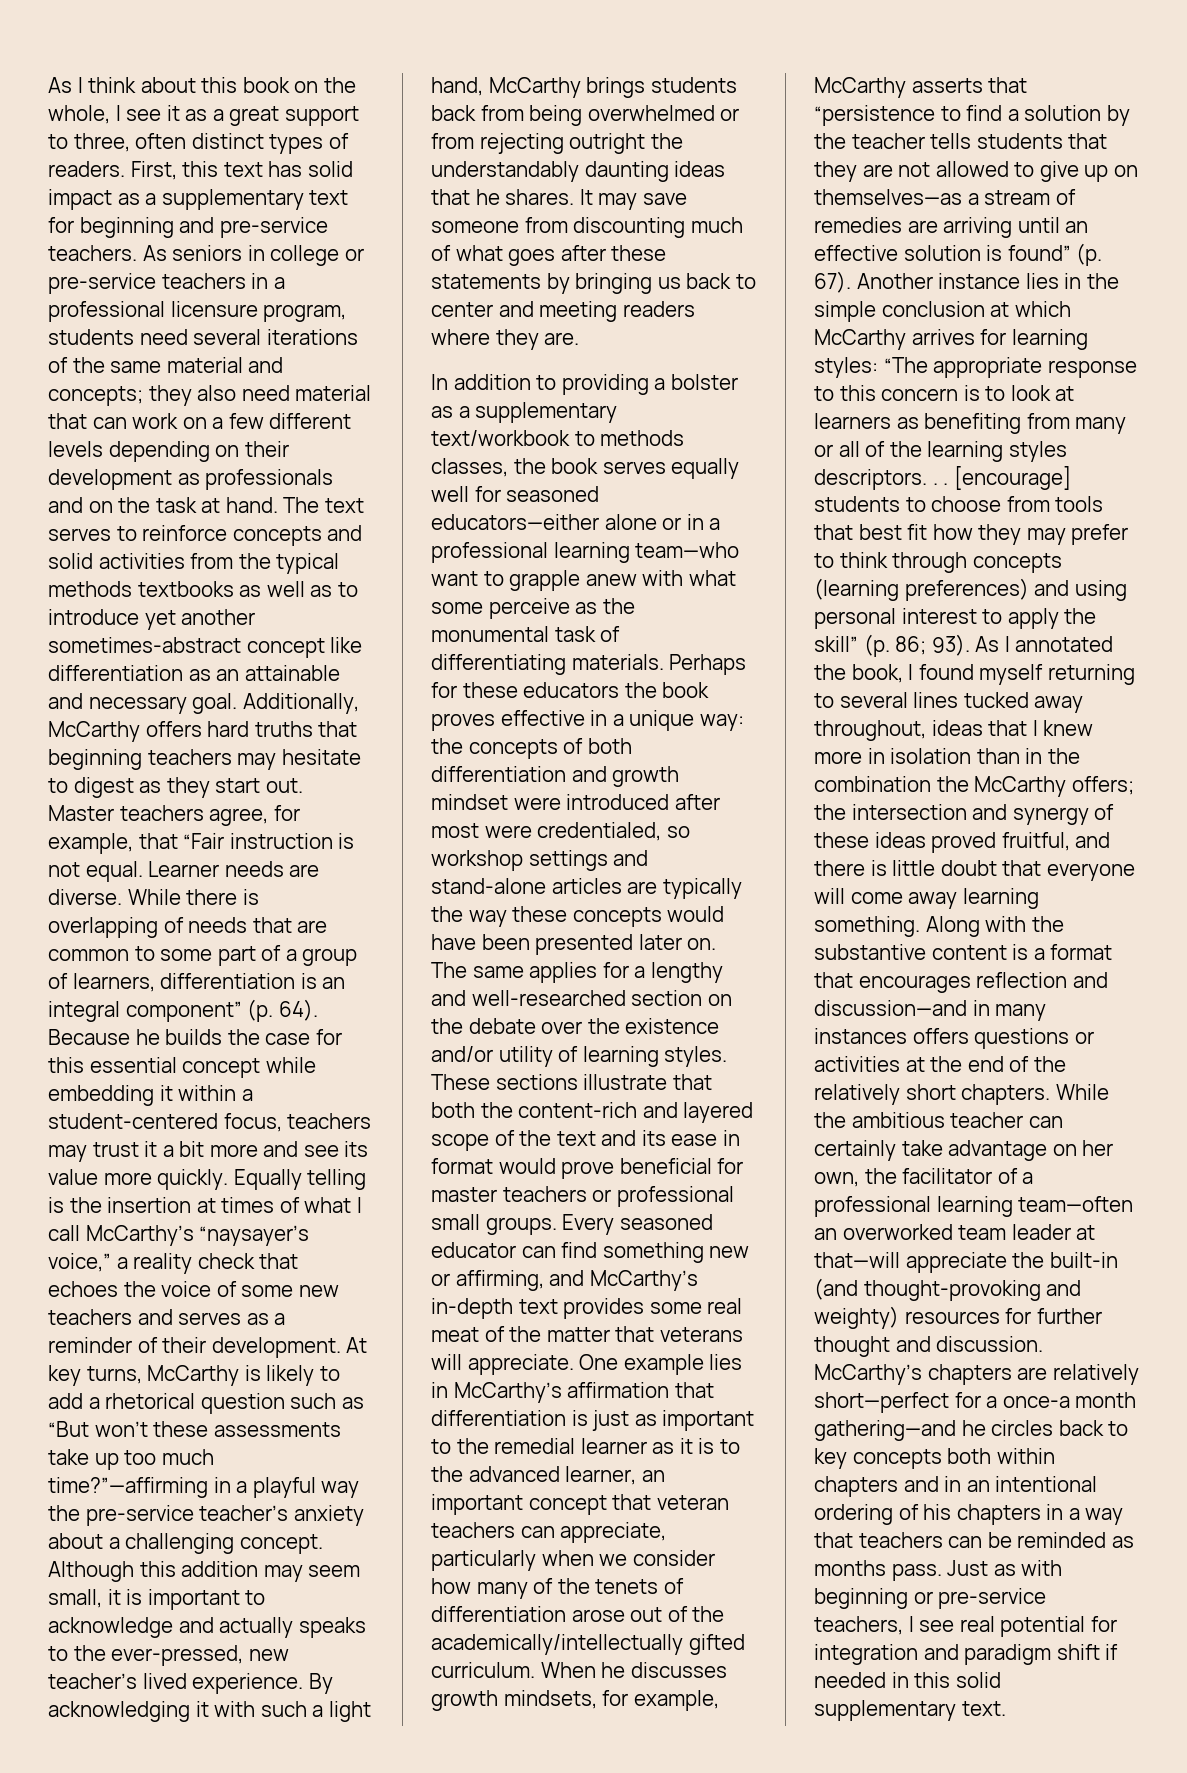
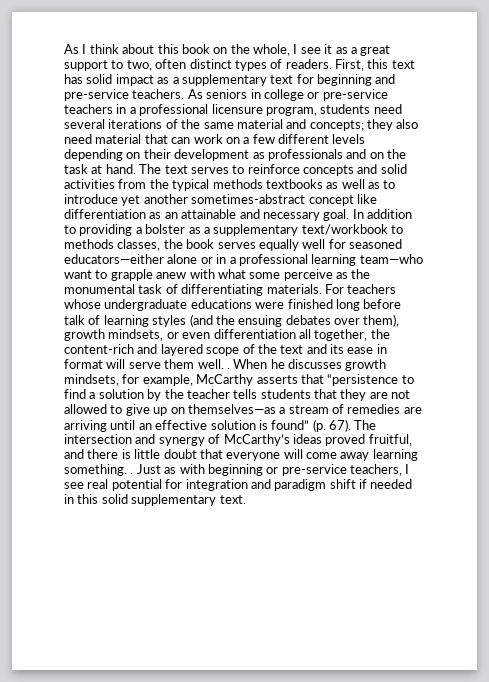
[73,133,130,152] three, -> [126,60,152,71] two,
[242,693,359,714] [48,721,358,742] [48,749,361,770] [48,777,303,798] [48,805,300,826] [48,833,355,854] [48,861,320,882] [48,889,259,905] [48,917,328,938] [48,945,358,966] [48,973,346,992] [48,999,318,1022] [48,1029,342,1045] [48,1057,316,1078] [48,1085,253,1106] [48,1113,372,1132] [48,1141,369,1162] [48,1169,367,1190] [48,1197,362,1213] [48,1225,310,1246] [48,1253,299,1274] [48,1281,339,1297] [48,1309,286,1325] [48,1337,368,1358] [48,1365,340,1386] [48,1393,364,1414] [48,1421,341,1437] [48,1449,214,1470] [48,1477,360,1498] [48,1505,364,1526] [48,1533,323,1554] [48,1561,361,1582] [48,1589,266,1610] [48,1617,366,1638] [48,1645,289,1666] [48,1673,333,1694] [48,1701,371,1722] [431,77,737,98] [431,105,740,126] [431,133,683,154] [431,161,726,182] [431,189,687,210] [431,217,743,238] [431,245,667,266] [431,273,756,294] [431,301,695,322] [431,329,580,350] Additionally, McCarthy offers hard truths that beginning teachers may hesitate to digest as they start out. Master teachers agree, for example, that “Fair instruction is not equal. Learner needs are diverse. While there is overlapping of needs that are common to some part of a group of learners, differentiation is an integral component” (p. 64). Because he builds the case for this essential concept while embedding it within a student-centered focus, teachers may trust it a bit more and see its value more quickly. Equally telling is the insertion at times of what I call McCarthy’s “naysayer’s voice,” a reality check that echoes the voice of some new teachers and serves as a reminder of their development. At key turns, McCarthy is likely to add a rhetorical question such as “But won’t these assessments take up too much time?”—affirming in a playful way the pre-service teacher’s anxiety about a challenging concept. Although this addition may seem small, it is important to acknowledge and actually speaks to the ever-pressed, new teacher’s lived experience. By acknowledging it with such a light hand, McCarthy brings students back from being overwhelmed or from rejecting outright the understandably daunting ideas that he shares. It may save someone from discounting much of what goes after these statements by bringing us back to center and meeting readers where they are. // -> (350, 215) none
[669,654,747,675] [431,682,710,698] [431,710,744,731] [431,738,632,759] [431,766,680,787] [431,794,720,810] [431,822,690,841] [431,850,649,871] [431,878,742,899] [431,906,725,927] [431,934,717,955] [431,962,723,983] [431,990,732,1006] [431,1018,720,1034] [431,1046,728,1067] [431,1074,712,1090] [431,1102,475,1118] Perhaps for these educators the book proves effective in a unique way: the concepts of both differentiation and growth mindset were introduced after most were credentialed, so workshop settings and stand-alone articles are typically the way these concepts would have been presented later on. The same applies for a lengthy and well-researched section on the debate over the existence and/or utility of learning styles. These sections illustrate that both -> [324,284,397,294] [64,299,402,311] [64,314,400,327] [64,329,368,341] For teachers whose undergraduate educations were finished long before talk of learning styles (and the ensuing debates over them), growth mindsets, or even differentiation all together,
[498,1158,744,1179] [431,1186,734,1207] [431,1214,713,1235] [431,1242,750,1263] [431,1270,698,1291] [431,1298,743,1319] [431,1326,743,1342] [431,1354,743,1375] [431,1382,714,1403] [431,1410,755,1431] [431,1438,740,1454] [431,1466,665,1485] [431,1494,729,1515] [431,1522,667,1543] [431,1550,715,1571] [431,1578,684,1599] [431,1606,725,1622] [431,1634,745,1655] [431,1662,535,1678] would prove beneficial for master teachers or professional small groups. Every seasoned educator can find something new or affirming, and McCarthy’s in-depth text provides some real meat of the matter that veterans will appreciate. One example lies in McCarthy’s affirmation that differentiation is just as important to the remedial learner as it is to the advanced learner, an important concept that veteran teachers can appreciate, particularly when we consider how many of the tenets of differentiation arose out of the academically/intellectually gifted curriculum. -> [106,359,230,369] will serve them well. .
[856,273,1119,289] [814,301,1071,322] [814,329,1088,350] [814,357,1137,378] [814,385,1075,401] [814,413,1127,434] [814,441,1067,462] [814,466,1071,490] [814,496,1104,512] [814,524,1129,545] [814,552,1062,573] [814,578,1127,601] [814,608,1097,629] [814,634,1114,657] [814,664,1135,685] [814,692,1084,713] [814,720,1094,741] [814,748,1080,764] [814,776,1134,797] [814,804,846,820] Another instance lies in the simple conclusion at which McCarthy arrives for learning styles: “The appropriate response to this concern is to look at learners as benefiting from many or all of the learning styles descriptors. . . [encourage] students to choose from tools that best fit how they may prefer to think through concepts (learning preferences) and using personal interest to apply the skill” (p. 86; 93). As I annotated the book, I found myself returning to several lines tucked away throughout, ideas that I knew more in isolation than in the combination the McCarthy offers; the -> [354,420,377,430] The
[814,832,869,848] these -> [223,434,290,446] McCarthy’s
[925,916,1064,937] [814,944,1113,960] [814,972,1108,993] [814,1000,1047,1021] [814,1028,1094,1049] [814,1056,1066,1072] [814,1084,1109,1105] [814,1112,1063,1128] [814,1140,1114,1161] [814,1168,1034,1187] [814,1196,1134,1217] [814,1224,1096,1240] [814,1252,1118,1273] [814,1278,1082,1301] [814,1306,1102,1329] [814,1336,1044,1357] [814,1364,1139,1385] [814,1392,1137,1413] [814,1420,1129,1441] [814,1448,1055,1469] [814,1476,1098,1497] [814,1504,1124,1525] [814,1532,1134,1548] [814,1560,942,1581] Along with the substantive content is a format that encourages reflection and discussion—and in many instances offers questions or activities at the end of the relatively short chapters. While the ambitious teacher can certainly take advantage on her own, the facilitator of a professional learning team—often an overworked team leader at that—will appreciate the built-in (and thought-provoking and weighty) resources for further thought and discussion. McCarthy’s chapters are relatively short—perfect for a once-a month gathering—and he circles back to key concepts both within chapters and in an intentional ordering of his chapters in a way that teachers can be reminded as months pass. -> [130,473,134,474] .

